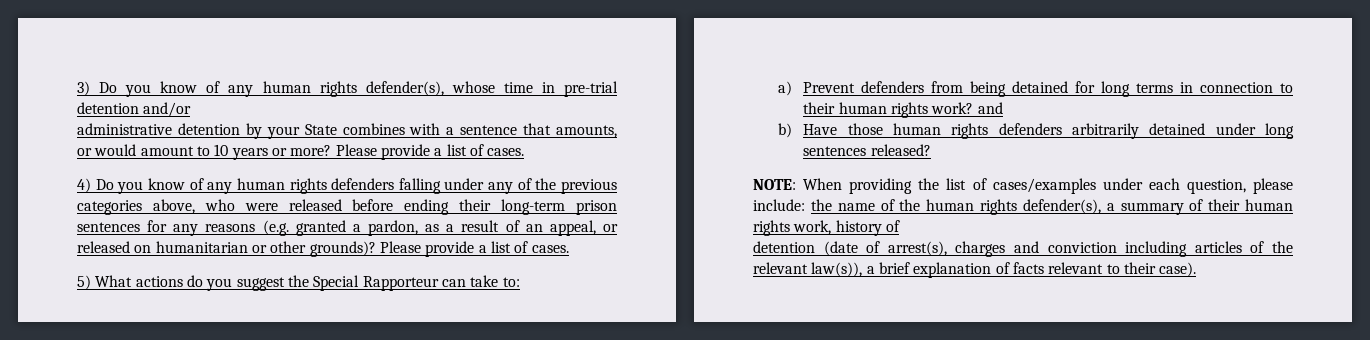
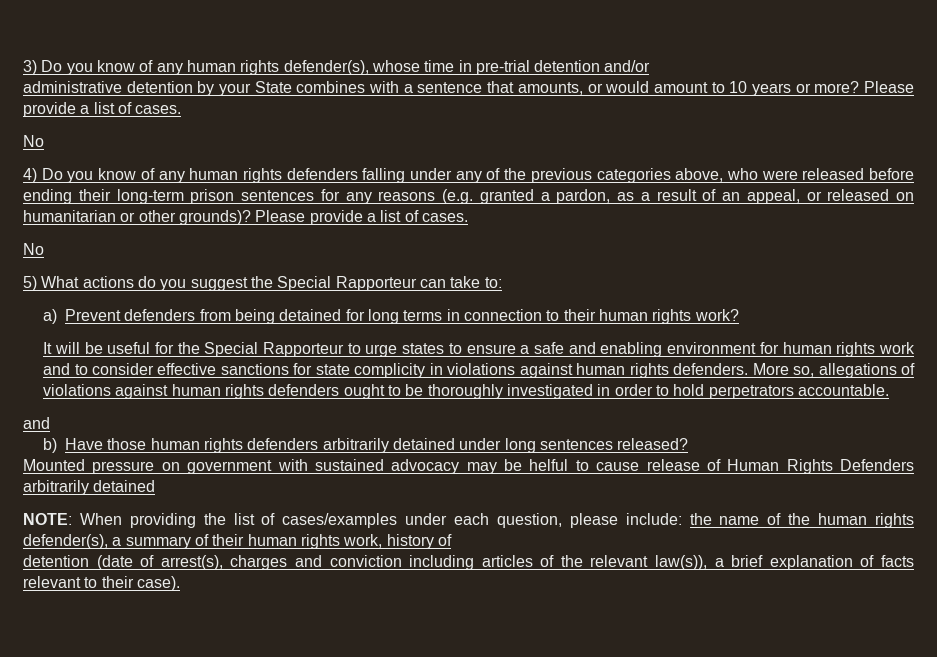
(525, 152) none -> [23,135,44,147] // No
(569, 249) none -> [23,243,44,255] // No
(974, 108) none -> [43,342,915,357] [43,363,915,378] [43,384,889,399] // It will be useful for the Special Rapporteur to urge states to ensure a safe and enabling environment for human rights work and to consider effective sanctions for state complicity in violations against human rights defenders. More so, allegations of violations against human rights defenders ought to be thoroughly investigated in order to hold perpetrators accountable. //
(931, 150) none -> [23,459,914,474] [23,480,156,495] // Mounted pressure on government with sustained advocacy may be helful to cause release of Human Rights Defenders arbitrarily detained

